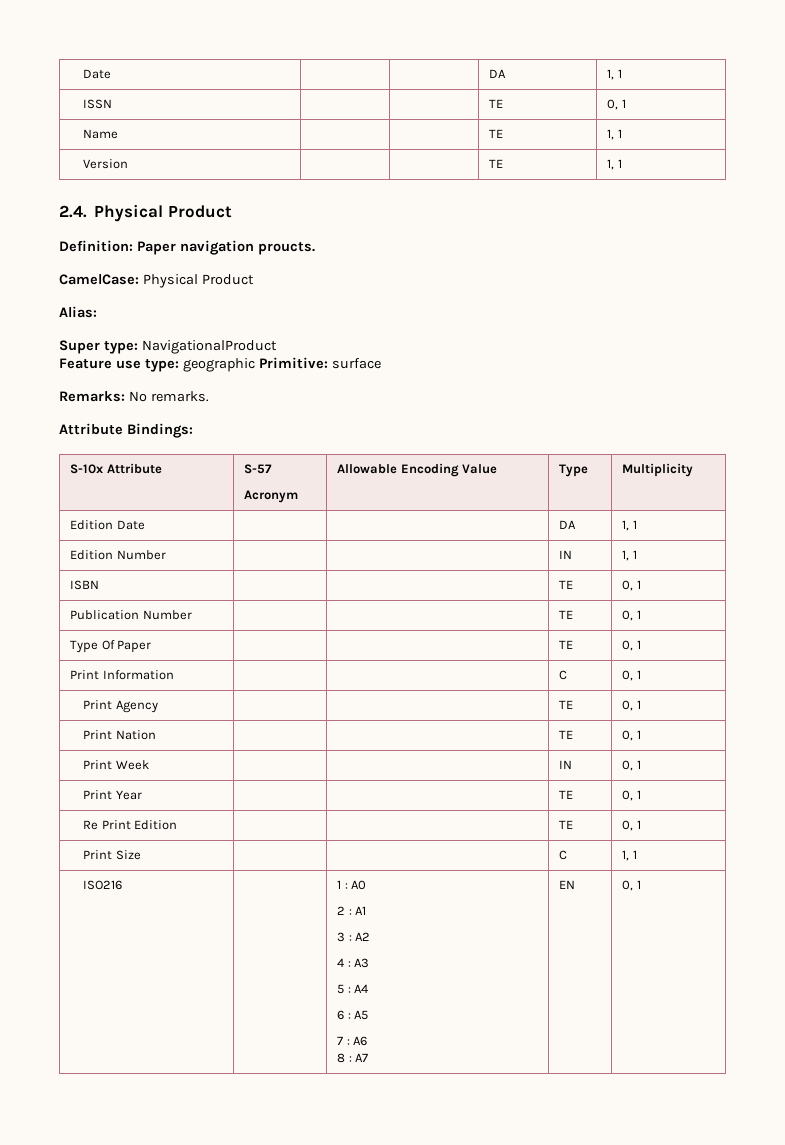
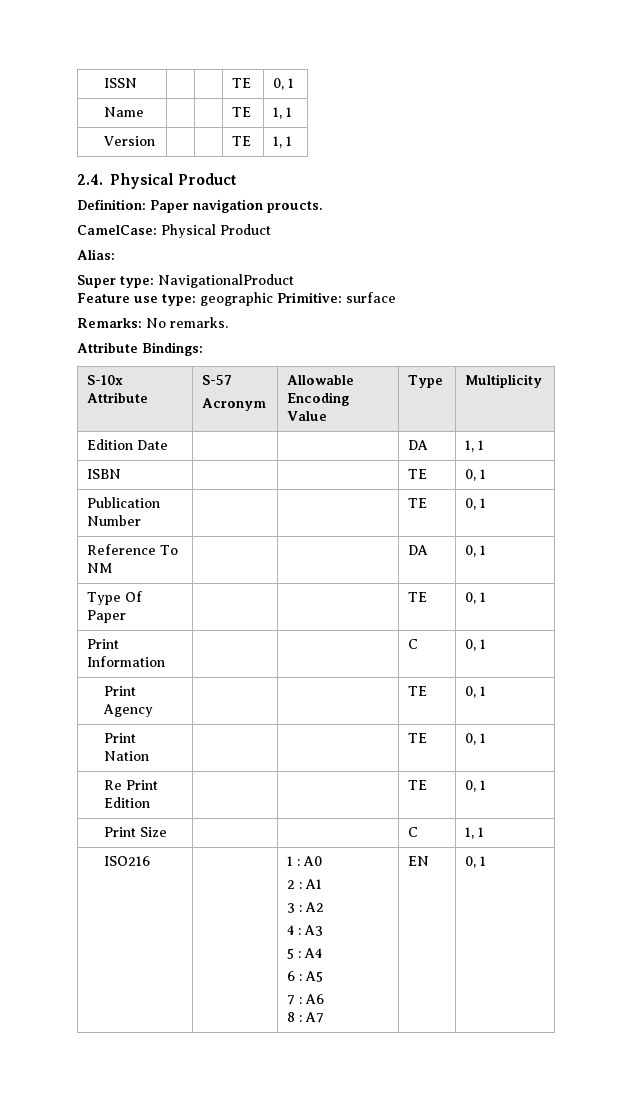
[83,69,112,79] [489,69,507,78] [607,69,622,80] Date | | | DA | 1, 1 // -> (104, 83) none
[70,550,166,560] [559,550,573,559] [622,550,637,561] // Edition Number | | | IN | 1, 1 -> (485, 445) none
(641, 614) none -> [87,544,179,555] [87,563,113,573] [408,545,429,555] [465,545,487,557] // Reference To NM | | | DA | 0, 1
[83,760,149,770] [559,760,573,769] [622,760,641,771] [83,790,142,800] [559,790,574,799] [622,790,641,801] // Print Week | | | IN | 0, 1 // Print Year | | | TE | 0, 1 -> (487, 738) none

